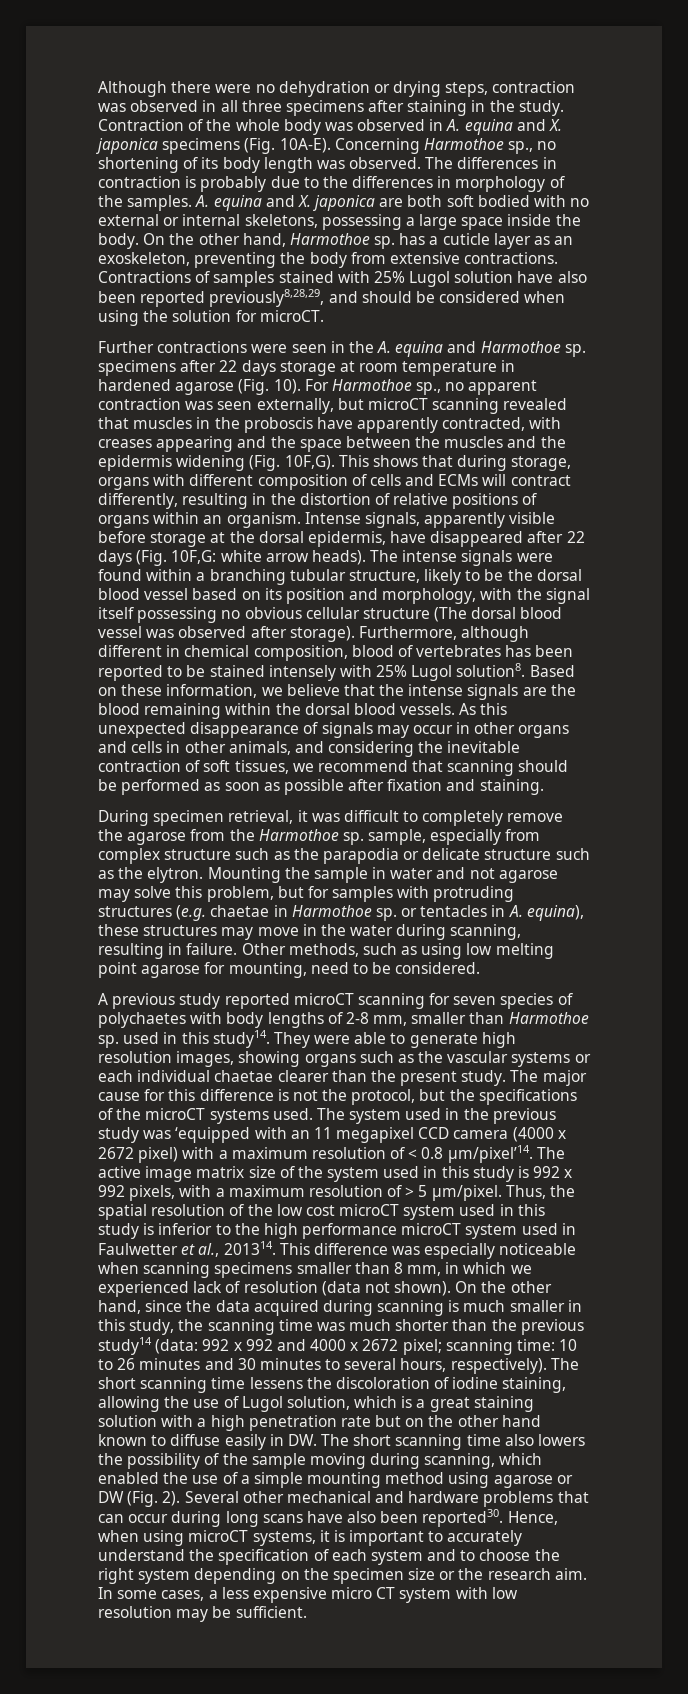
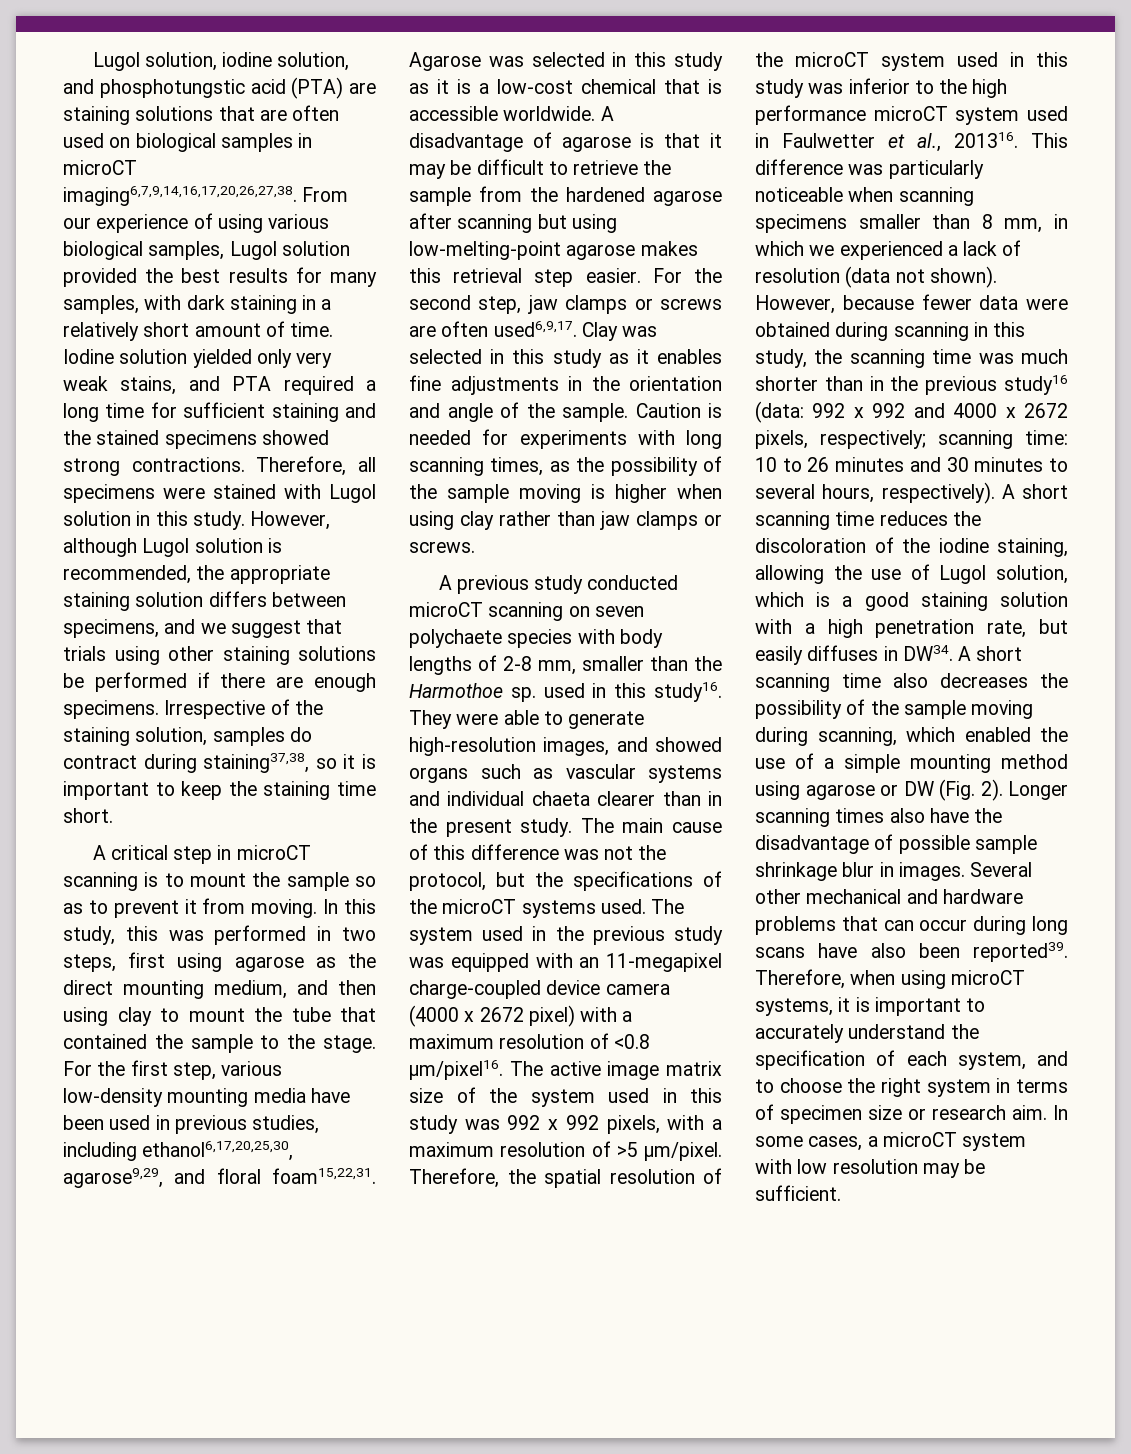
[98,81,576,97] [98,100,564,116] [98,119,563,135] [96,138,557,154] [98,157,557,173] [98,176,565,192] [98,195,590,211] [98,214,581,230] [98,233,574,249] [98,252,559,268] [98,271,587,287] [98,289,566,307] [98,310,324,326] [98,341,586,357] [98,360,516,376] [98,379,538,395] [98,398,568,414] [98,417,562,433] [98,436,566,452] [98,455,572,471] [98,474,571,490] [98,493,538,509] [98,512,556,528] [98,531,585,547] [98,550,553,566] [98,569,582,585] [98,588,590,604] [98,607,563,623] [98,626,530,642] [98,645,574,661] [98,663,575,681] [98,684,576,700] [98,703,508,719] [98,722,570,738] [98,741,521,757] [98,760,569,776] [98,779,544,795] [98,810,564,826] [98,829,541,845] [98,848,590,864] [98,867,558,883] [98,886,515,902] [98,905,584,921] [98,924,522,940] [98,943,554,959] [98,962,481,978] Although there were no dehydration or drying steps, contraction was observed in all three specimens after staining in the study. Contraction of the whole body was observed in A. equina and X. japonica specimens (Fig. 10A-E). Concerning Harmothoe sp., no shortening of its body length was observed. The differences in contraction is probably due to the differences in morphology of the samples. A. equina and X. japonica are both soft bodied with no external or internal skeletons, possessing a large space inside the body. On the other hand, Harmothoe sp. has a cuticle layer as an exoskeleton, preventing the body from extensive contractions. Contractions of samples stained with 25% Lugol solution have also been reported previously8,28,29, and should be considered when using the solution for microCT. // Further contractions were seen in the A. equina and Harmothoe sp. specimens after 22 days storage at room temperature in hardened agarose (Fig. 10). For Harmothoe sp., no apparent contraction was seen externally, but microCT scanning revealed that muscles in the proboscis have apparently contracted, with creases appearing and the space between the muscles and the epidermis widening (Fig. 10F,G). This shows that during storage, organs with different composition of cells and ECMs will contract differently, resulting in the distortion of relative positions of organs within an organism. Intense signals, apparently visible before storage at the dorsal epidermis, have disappeared after 22 days (Fig. 10F,G: white arrow heads). The intense signals were found within a branching tubular structure, likely to be the dorsal blood vessel based on its position and morphology, with the signal itself possessing no obvious cellular structure (The dorsal blood vessel was observed after storage). Furthermore, although different in chemical composition, blood of vertebrates has been reported to be stained intensely with 25% Lugol solution8. Based on these information, we believe that the intense signals are the blood remaining within the dorsal blood vessels. As this unexpected disappearance of signals may occur in other organs and cells in other animals, and considering the inevitable contraction of soft tissues, we recommend that scanning should be performed as soon as possible after fixation and staining. // During specimen retrieval, it was difficult to completely remove the agarose from the Harmothoe sp. sample, especially from complex structure such as the parapodia or delicate structure such as the elytron. Mounting the sample in water and not agarose may solve this problem, but for samples with protruding structures (e.g. chaetae in Harmothoe sp. or tentacles in A. equina), these structures may move in the water during scanning, resulting in failure. Other methods, such as using low melting point agarose for mounting, need to be considered. -> [92,52,350,71] [63,77,376,99] [63,105,340,125] [63,133,313,152] [63,160,137,175] [63,186,349,206] [63,213,330,233] [63,241,350,260] [63,267,377,287] [63,295,332,314] [63,321,334,341] [63,349,333,368] [63,376,376,395] [63,402,376,422] [63,430,329,449] [63,456,376,476] [63,484,376,503] [63,511,331,530] [63,538,282,557] [63,565,330,584] [63,591,346,611] [63,619,343,638] [63,646,376,665] [63,672,377,692] [63,699,323,719] [63,727,312,746] [63,753,377,773] [63,781,376,800] [63,808,113,823] [92,845,311,864] [63,872,376,891] [63,898,376,918] [63,925,377,945] [63,952,376,972] [63,980,376,999] [63,1007,376,1026] [63,1034,376,1053] [63,1060,283,1080] [63,1088,350,1107] [63,1115,320,1134] [63,1141,294,1161] [63,1168,376,1188] [409,52,723,71] [409,79,722,94] [409,106,614,121] [409,132,722,152] [409,159,672,179] [409,186,722,206] [409,213,617,233] [409,241,698,260] [409,268,722,287] [409,295,722,314] [409,321,658,341] [409,349,722,368] [409,375,722,395] [409,402,722,422] [409,429,722,449] [409,456,722,476] [409,484,722,503] [409,511,722,530] [409,541,475,553] Lugol solution, iodine solution, and phosphotungstic acid (PTA) are staining solutions that are often used on biological samples in microCT imaging6,7,9,14,16,17,20,26,27,38. From our experience of using various biological samples, Lugol solution provided the best results for many samples, with dark staining in a relatively short amount of time. Iodine solution yielded only very weak stains, and PTA required a long time for sufficient staining and the stained specimens showed strong contractions. Therefore, all specimens were stained with Lugol solution in this study. However, although Lugol solution is recommended, the appropriate staining solution differs between specimens, and we suggest that trials using other staining solutions be performed if there are enough specimens. Irrespective of the staining solution, samples do contract during staining37,38, so it is important to keep the staining time short. // A critical step in microCT scanning is to mount the sample so as to prevent it from moving. In this study, this was performed in two steps, first using agarose as the direct mounting medium, and then using clay to mount the tube that contained the sample to the stage. For the first step, various low-density mounting media have been used in previous studies, including ethanol6,17,20,25,30, agarose9,29, and floral foam15,22,31. Agarose was selected in this study as it is a low-cost chemical that is accessible worldwide. A disadvantage of agarose is that it may be difficult to retrieve the sample from the hardened agarose after scanning but using low-melting-point agarose makes this retrieval step easier. For the second step, jaw clamps or screws are often used6,9,17. Clay was selected in this study as it enables fine adjustments in the orientation and angle of the sample. Caution is needed for experiments with long scanning times, as the possibility of the sample moving is higher when using clay rather than jaw clamps or screws.
[224,993,573,1009] [98,1012,186,1028] reported microCT scanning for seven species of polychaetes -> [587,575,679,590] [409,602,644,621] [409,629,573,648] conducted microCT scanning on seven polychaete species
(505, 1018) none -> [694,656,722,671] the
[212,1030,270,1048] study14. -> [654,682,722,702] study16.
[481,1032,516,1048] [98,1051,301,1067] high resolution images, showing -> [409,737,722,756] high-resolution images, and showed
[418,1051,444,1063] the -> (553, 773) none
[574,1054,591,1063] [98,1070,274,1082] or each individual chaetae -> [409,791,590,806] and individual chaeta
(367, 1076) none -> [708,791,722,806] in
[542,1070,587,1086] [98,1089,166,1101] major cause for -> [622,818,722,833] [409,844,428,860] main cause of
[277,1089,289,1101] is -> [563,849,599,860] was
[175,1127,251,1143] ‘equipped -> [450,953,529,972] equipped
[313,1127,450,1143] 11 megapixel CCD -> [606,953,722,972] [409,980,601,999] 11-megapixel charge-coupled device
[408,1145,533,1163] < 0.8 µm/pixel’14. -> [613,1034,650,1049] [409,1060,503,1080] <0.8 µm/pixel16.
[518,1166,530,1178] is -> [464,1119,500,1130] was
[405,1185,546,1201] > 5 µm/pixel. Thus, -> [616,1142,722,1161] [409,1168,499,1188] >5 µm/pixel. Therefore,
[276,1204,335,1216] low cost -> (783, 59) none
[143,1223,155,1235] is -> [808,83,844,94] was
[223,1241,276,1255] 201314. -> [954,132,1018,148] 201316.
[424,1243,496,1259] especially -> [888,160,984,179] particularly
(189, 1289) none -> [947,245,958,256] a
[455,1281,552,1293] [98,1300,565,1316] On the other hand, since the data acquired during scanning is much smaller -> [755,294,1068,314] [755,322,969,341] However, because fewer data were obtained during scanning
[491,1319,584,1335] [98,1337,152,1355] the previous study14 -> [869,375,1068,395] in the previous study16
[402,1339,442,1355] pixel; -> [755,430,926,449] pixels, respectively;
[550,1358,579,1370] [98,1377,303,1393] The short scanning time lessens -> [1001,484,1068,499] [755,511,948,530] A short scanning time reduces
(450, 1383) none -> [902,538,930,553] the
[429,1397,470,1412] great -> [864,592,909,611] good
[340,1415,541,1427] [98,1434,350,1450] rate but on the other hand known to diffuse easily in DW. The -> [987,619,1068,638] [755,645,972,665] rate, but easily diffuses in DW34. A
[538,1434,586,1446] lowers -> [940,673,1028,688] decreases
(181, 1498) none -> [1008,781,1068,800] [755,808,1003,827] [755,834,1037,854] [755,862,965,881] Longer scanning times also have the disadvantage of possible sample shrinkage blur in images.
[422,1509,558,1527] reported30. Hence, -> [973,942,1068,962] [755,969,845,989] reported39. Therefore,
[370,1550,423,1565] system -> [957,1052,1026,1070] system,
[194,1568,329,1584] depending on the -> [996,1078,1068,1093] [755,1104,774,1120] in terms of
[458,1568,484,1580] the -> (926, 1114) none
[221,1587,396,1603] less expensive micro CT -> [882,1132,957,1147] microCT

